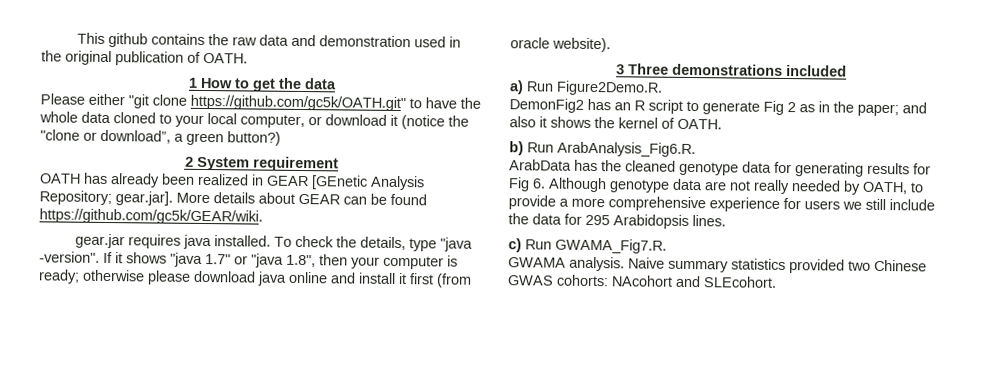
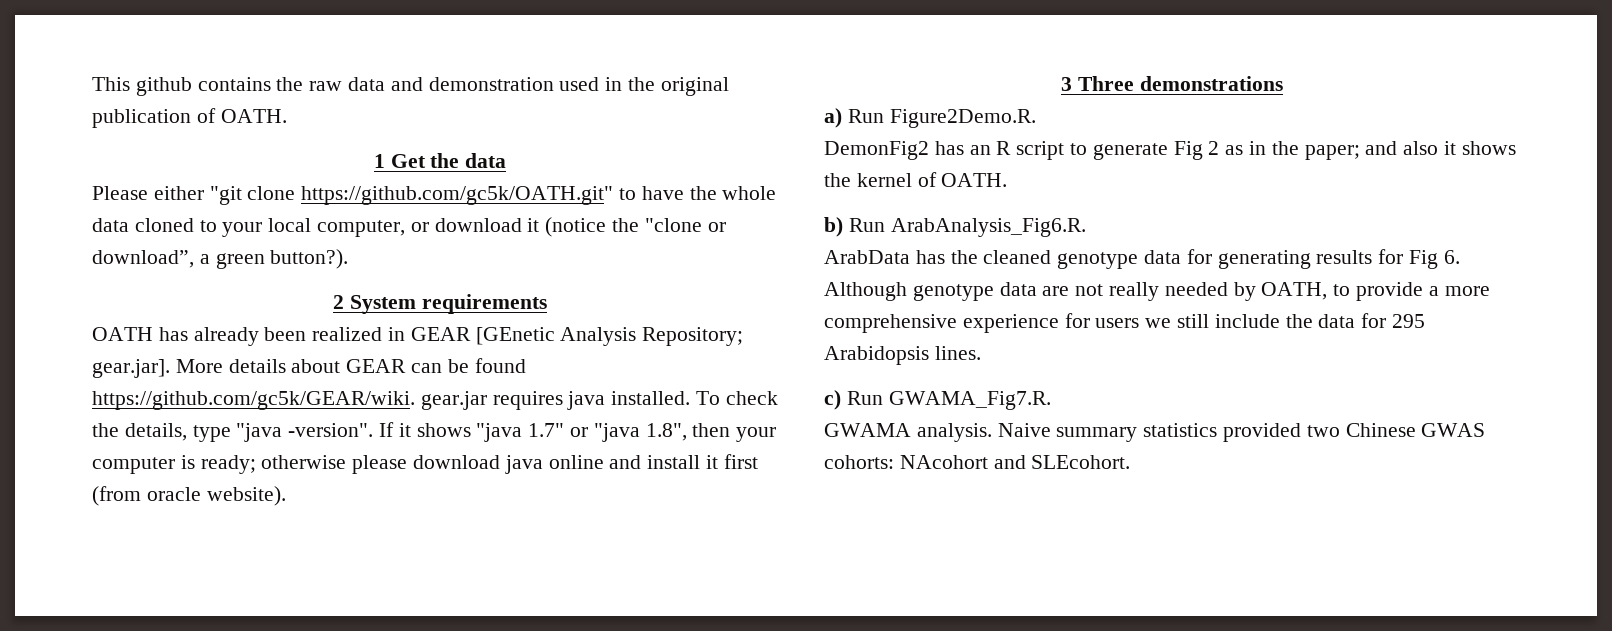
[200,77,276,92] How to get -> [390,154,426,168] Get
[227,131,281,146] button?) -> [270,249,349,269] button?).
[252,156,339,172] requirement -> [421,294,547,314] requirements
(263, 216) // -> (415, 400) none
[786,64,847,77] included -> (1283, 83) none

